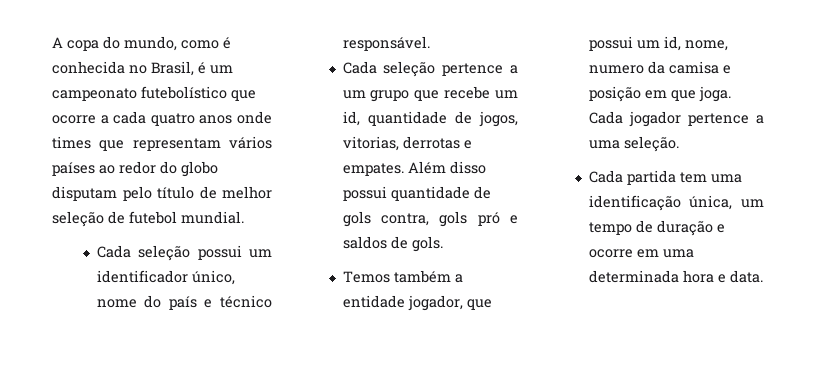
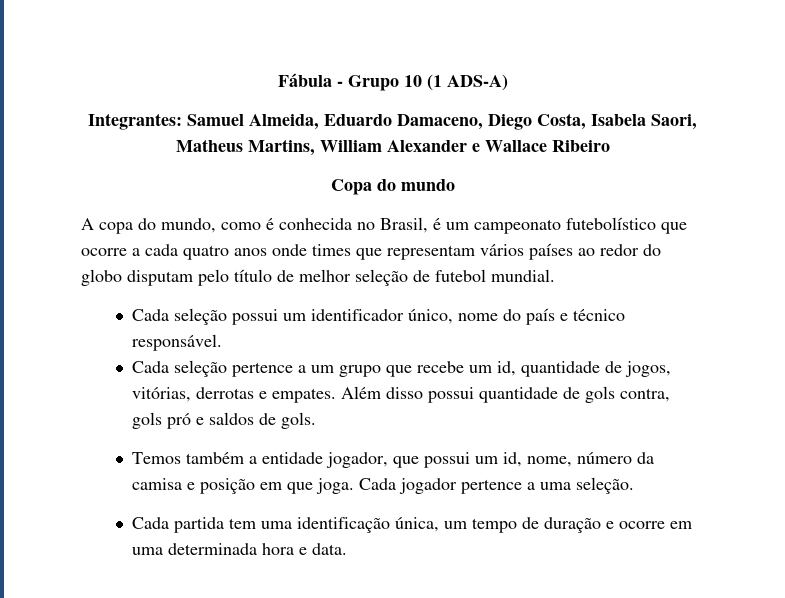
(52, 42) none -> [277,73,508,91] [88,113,697,130] [175,139,610,156] [330,179,455,195] Fábula - Grupo 10 (1 ADS-A) // Integrantes: Samuel Almeida, Eduardo Damaceno, Diego Costa, Isabela Saori, Matheus Martins, William Alexander e Wallace Ribeiro // Copa do mundo //
[342,136,399,151] vitorias, -> [131,387,191,402] vitórias,
[588,65,644,74] numero -> [576,452,632,464] número

